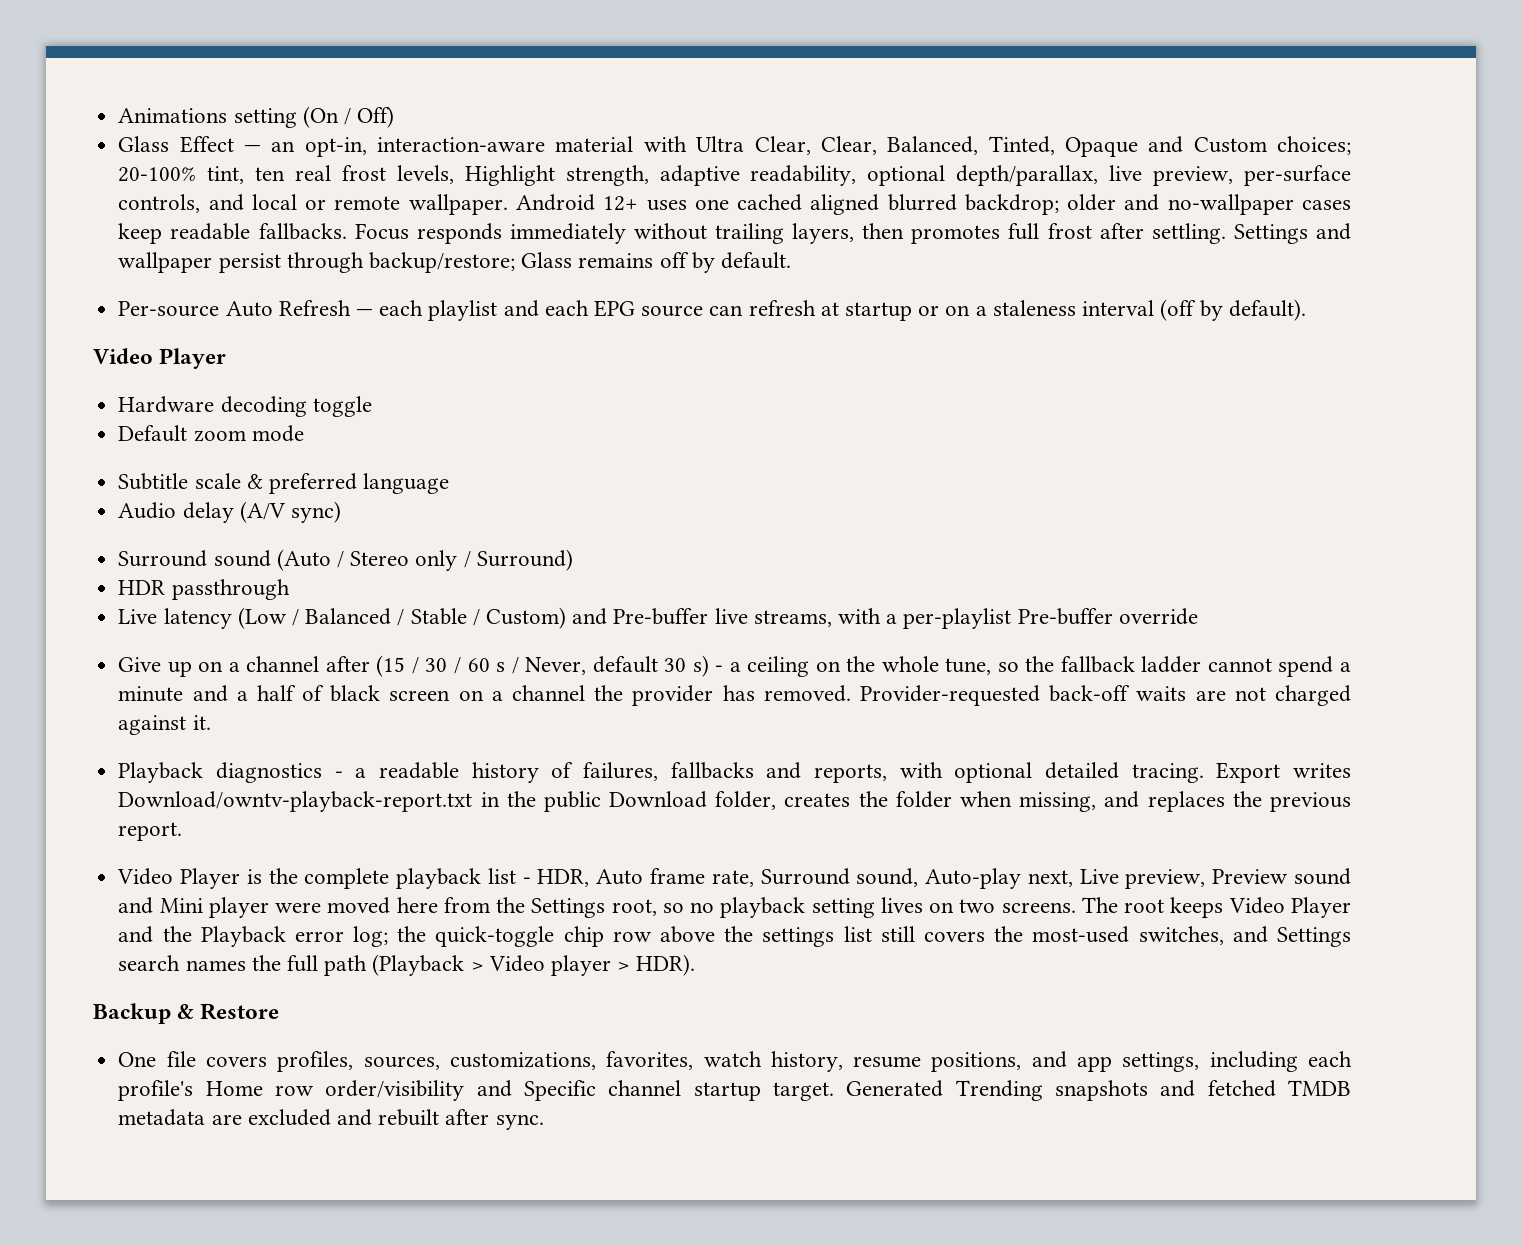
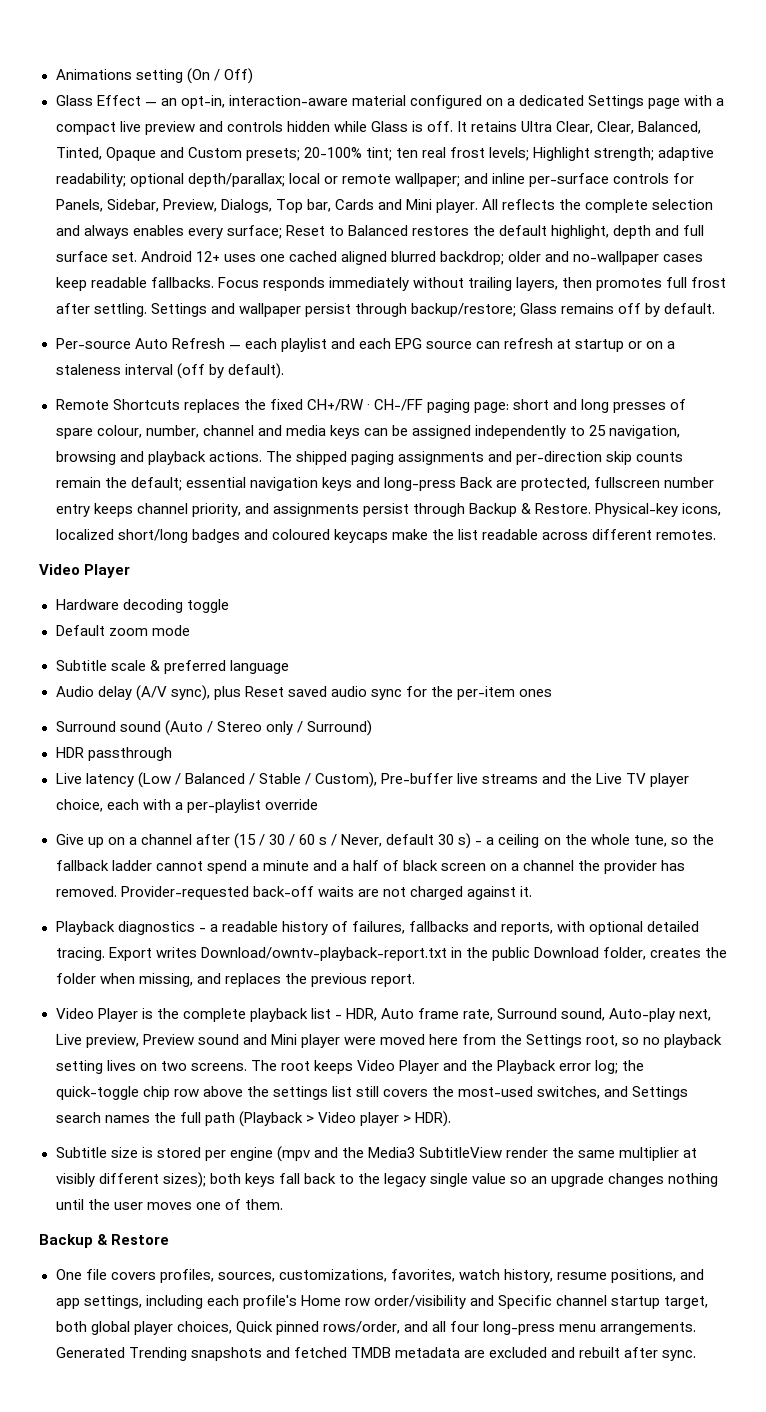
[643,136,687,152] with -> [409,95,725,109] [55,121,518,135] configured on a dedicated Settings page with a compact live preview and controls hidden while Glass is off. It retains
[1277,136,1352,155] [118,165,1351,186] [118,194,508,215] choices; 20-100% tint, ten real frost levels, Highlight strength, adaptive readability, optional depth/parallax, live preview, per-surface controls, and local or remote wallpaper. -> [245,147,715,161] [55,173,695,187] [55,199,714,213] [55,225,705,239] [55,251,137,262] presets; 20-100% tint; ten real frost levels; Highlight strength; adaptive readability; optional depth/parallax; local or remote wallpaper; and inline per-surface controls for Panels, Sidebar, Preview, Dialogs, Top bar, Cards and Mini player. All reflects the complete selection and always enables every surface; Reset to Balanced restores the default highlight, depth and full surface set.
(1306, 310) none -> [55,399,687,413] [55,425,681,439] [55,451,684,465] [55,477,715,491] [55,503,722,517] [55,529,717,543] // Remote Shortcuts replaces the fixed CH+/RW · CH−/FF paging page: short and long presses of spare colour, number, channel and media keys can be assigned independently to 25 navigation, browsing and playback actions. The shipped paging assignments and per-direction skip counts remain the default; essential navigation keys and long-press Back are protected, fullscreen number entry keeps channel priority, and assignments persist through Backup & Restore. Physical-key icons, localized short/long badges and coloured keycaps make the list readable across different remotes.
[290,501,341,523] sync) -> [170,685,553,701] sync), plus Reset saved audio sync for the per-item ones
[485,607,832,629] Custom) and Pre-buffer live streams, -> [314,772,690,788] [55,799,139,812] Custom), Pre-buffer live streams and the Live TV player choice, each
[1017,608,1113,625] Pre-buffer -> (261, 806) none
(696, 965) none -> [55,1146,698,1162] [55,1172,719,1188] [55,1199,283,1210] // Subtitle size is stored per engine (mpv and the Media3 SubtitleView render the same multiplier at visibly different sizes); both keys fall back to the legacy single value so an upgrade changes nothing until the user moves one of them.
[772,1082,834,1101] target. -> [664,1296,709,1309] [55,1321,697,1335] target, both global player choices, Quick pinned rows/order, and all four long-press menu arrangements.

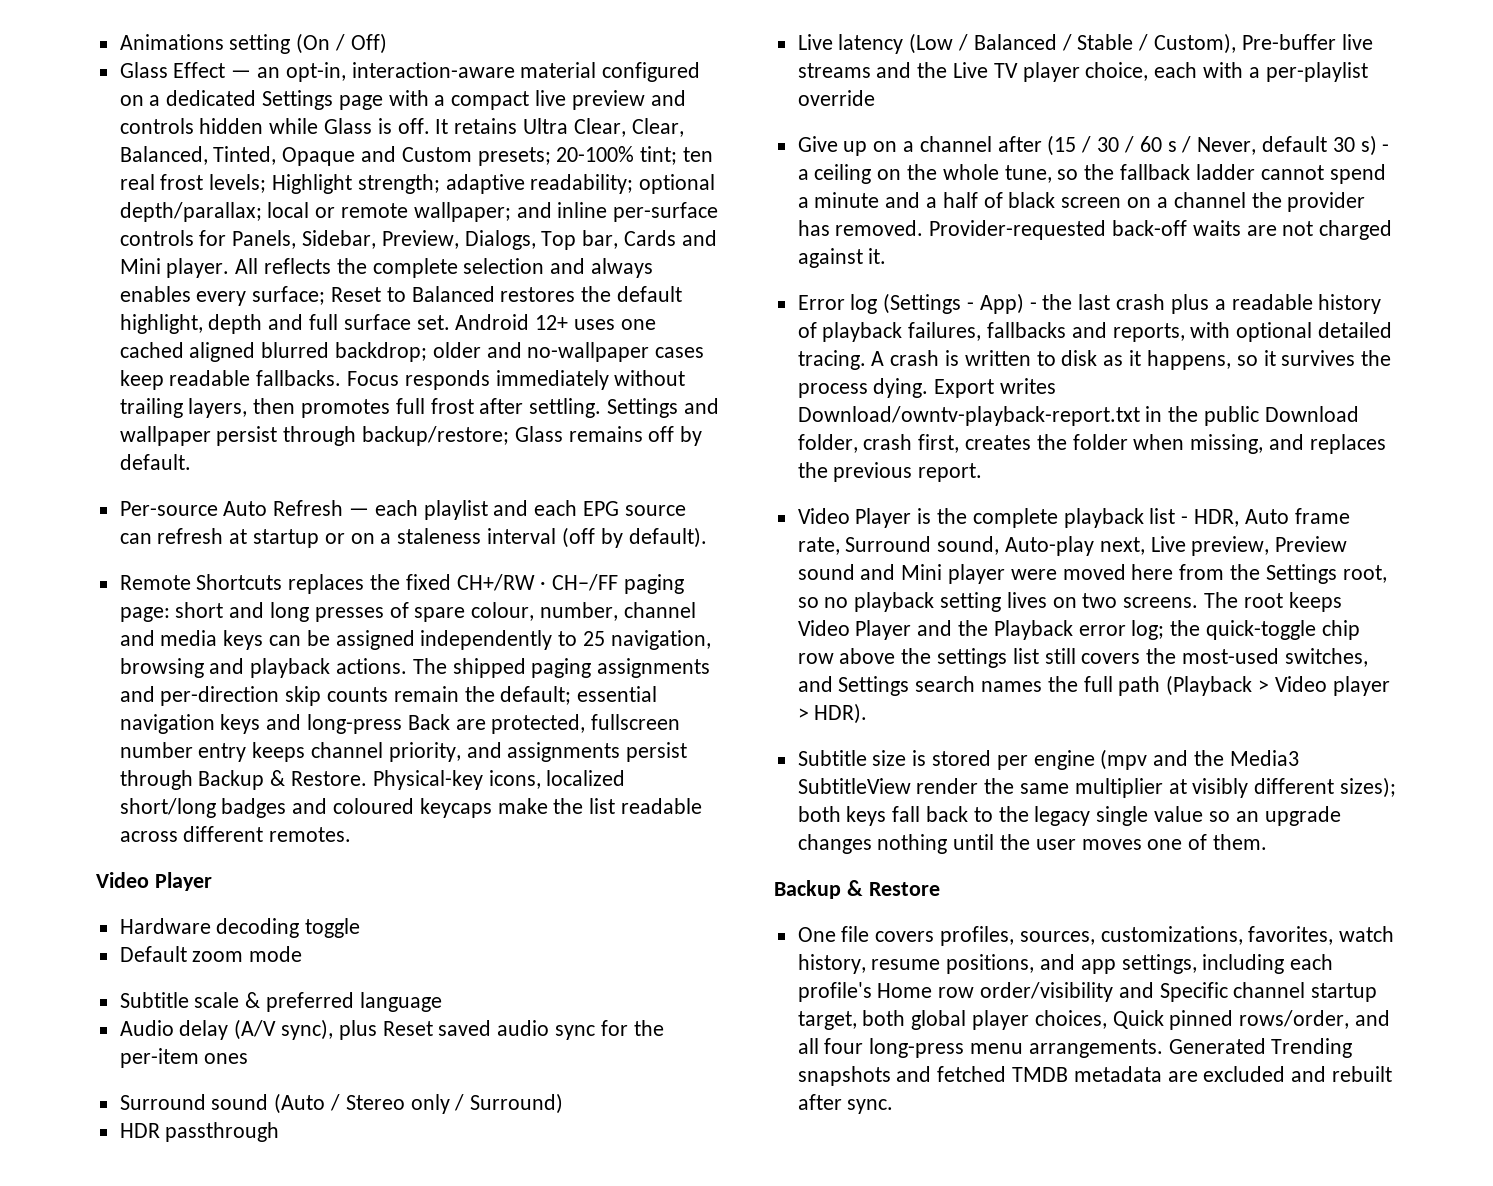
[55,921,206,935] Playback diagnostics - -> [797,293,1209,314] Error log (Settings - App) - the last crash plus
(348, 926) none -> [822,322,903,342] playback
(105, 954) none -> [871,350,1392,370] [797,378,929,398] A crash is written to disk as it happens, so it survives the process dying.
(646, 953) none -> [863,434,960,453] crash first,

